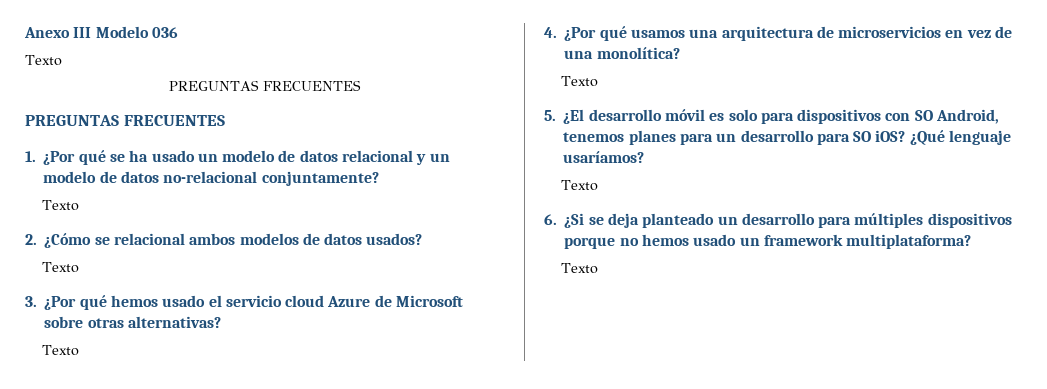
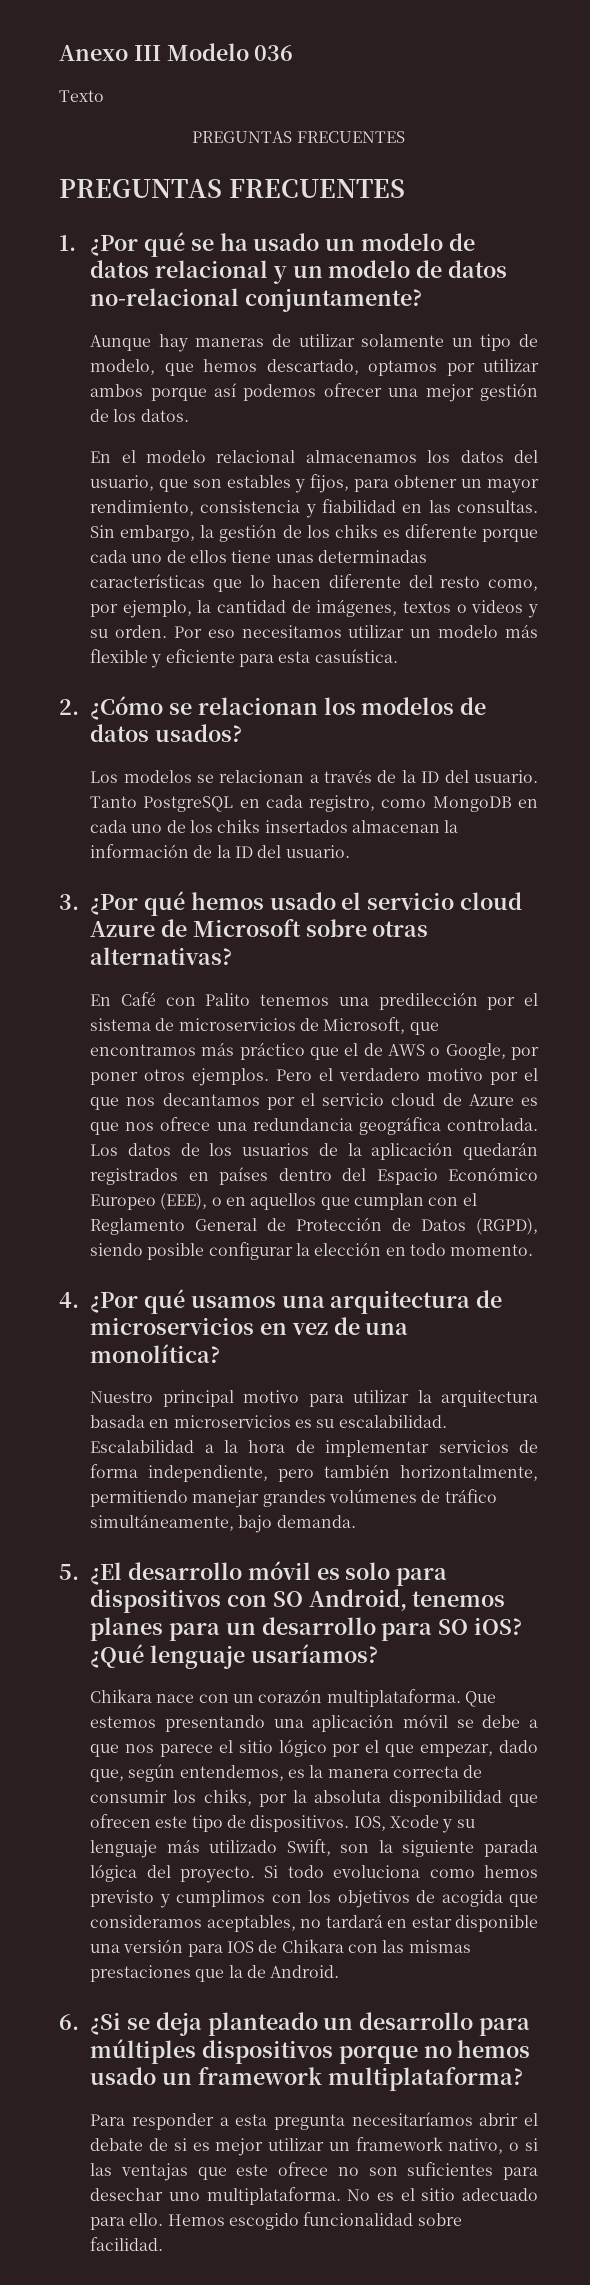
[41,200,79,211] Texto -> [90,334,538,352] [90,359,539,376] [90,383,538,402] [90,409,189,422] [90,450,538,463] [90,474,540,493] [90,499,539,518] [90,524,538,542] [90,550,428,563] [90,574,539,592] [90,599,538,618] [90,624,538,638] [90,649,398,668] Aunque hay maneras de utilizar solamente un tipo de modelo, que hemos descartado, optamos por utilizar ambos porque así podemos ofrecer una mejor gestión de los datos. // En el modelo relacional almacenamos los datos del usuario, que son estables y fijos, para obtener un mayor rendimiento, consistencia y fiabilidad en las consultas. Sin embargo, la gestión de los chiks es diferente porque cada uno de ellos tiene unas determinadas características que lo hacen diferente del resto como, por ejemplo, la cantidad de imágenes, textos o videos y su orden. Por eso necesitamos utilizar un modelo más flexible y eficiente para esta casuística.
[113,233,236,245] relacional ambos -> [197,697,356,715] relacionan los
[41,262,79,273] Texto -> [90,769,538,783] [90,795,538,812] [90,819,459,833] [90,844,350,858] Los modelos se relacionan a través de la ID del usuario. Tanto PostgreSQL en cada registro, como MongoDB en cada uno de los chiks insertados almacenan la información de la ID del usuario.
[41,345,79,356] Texto -> [90,992,538,1010] [90,1017,439,1035] [90,1042,539,1060] [90,1068,538,1086] [90,1093,538,1110] [90,1117,538,1135] [90,1142,538,1160] [90,1167,538,1185] [90,1193,477,1210] [90,1217,538,1235] [90,1242,534,1260] En Café con Palito tenemos una predilección por el sistema de microservicios de Microsoft, que encontramos más práctico que el de AWS o Google, por poner otros ejemplos. Pero el verdadero motivo por el que nos decantamos por el servicio cloud de Azure es que nos ofrece una redundancia geográfica controlada. Los datos de los usuarios de la aplicación quedarán registrados en países dentro del Espacio Económico Europeo (EEE), o en aquellos que cumplan con el Reglamento General de Protección de Datos (RGPD), siendo posible configurar la elección en todo momento.
[560,76,598,87] Texto -> [90,1390,538,1407] [90,1415,447,1428] [90,1440,538,1457] [90,1464,538,1482] [90,1489,497,1508] [90,1514,356,1533] Nuestro principal motivo para utilizar la arquitectura basada en microservicios es su escalabilidad. Escalabilidad a la hora de implementar servicios de forma independiente, pero también horizontalmente, permitiendo manejar grandes volúmenes de tráfico simultáneamente, bajo demanda.
[560,180,598,191] Texto -> [90,1689,497,1707] [90,1714,539,1732] [90,1739,538,1757] [90,1764,483,1782] [90,1789,538,1807] [90,1814,475,1833] [90,1839,538,1858] [90,1864,538,1883] [90,1890,538,1908] [90,1914,538,1932] [90,1939,471,1957] [90,1965,340,1982] Chikara nace con un corazón multiplataforma. Que estemos presentando una aplicación móvil se debe a que nos parece el sitio lógico por el que empezar, dado que, según entendemos, es la manera correcta de consumir los chiks, por la absoluta disponibilidad que ofrecen este tipo de dispositivos. IOS, Xcode y su lenguaje más utilizado Swift, son la siguiente parada lógica del proyecto. Si todo evoluciona como hemos previsto y cumplimos con los objetivos de acogida que consideramos aceptables, no tardará en estar disponible una versión para IOS de Chikara con las mismas prestaciones que la de Android.
[560,263,598,274] Texto -> [90,2112,538,2130] [90,2137,538,2156] [90,2162,538,2181] [90,2187,539,2205] [90,2212,462,2230] [90,2237,164,2251] Para responder a esta pregunta necesitaríamos abrir el debate de si es mejor utilizar un framework nativo, o si las ventajas que este ofrece no son suficientes para desechar uno multiplataforma. No es el sitio adecuado para ello. Hemos escogido funcionalidad sobre facilidad.

